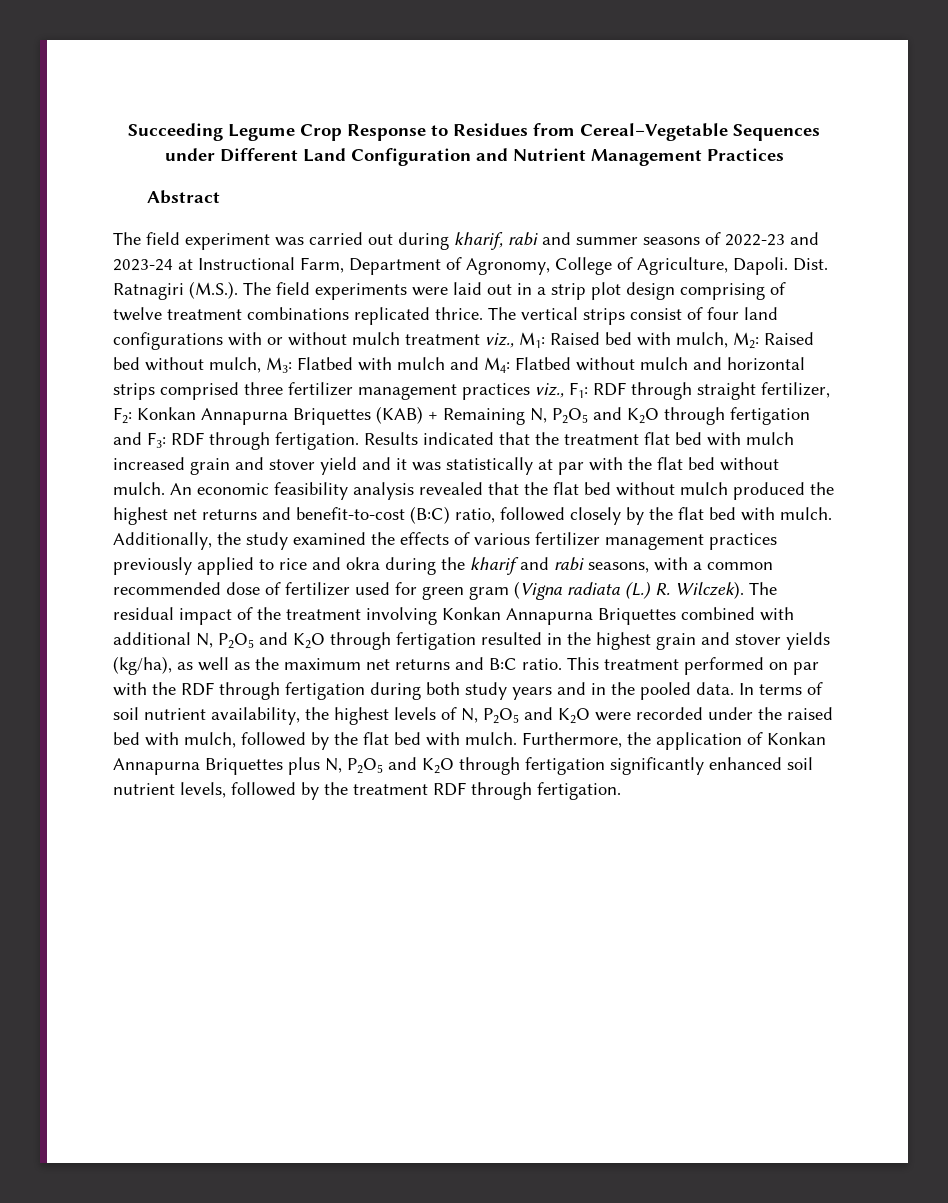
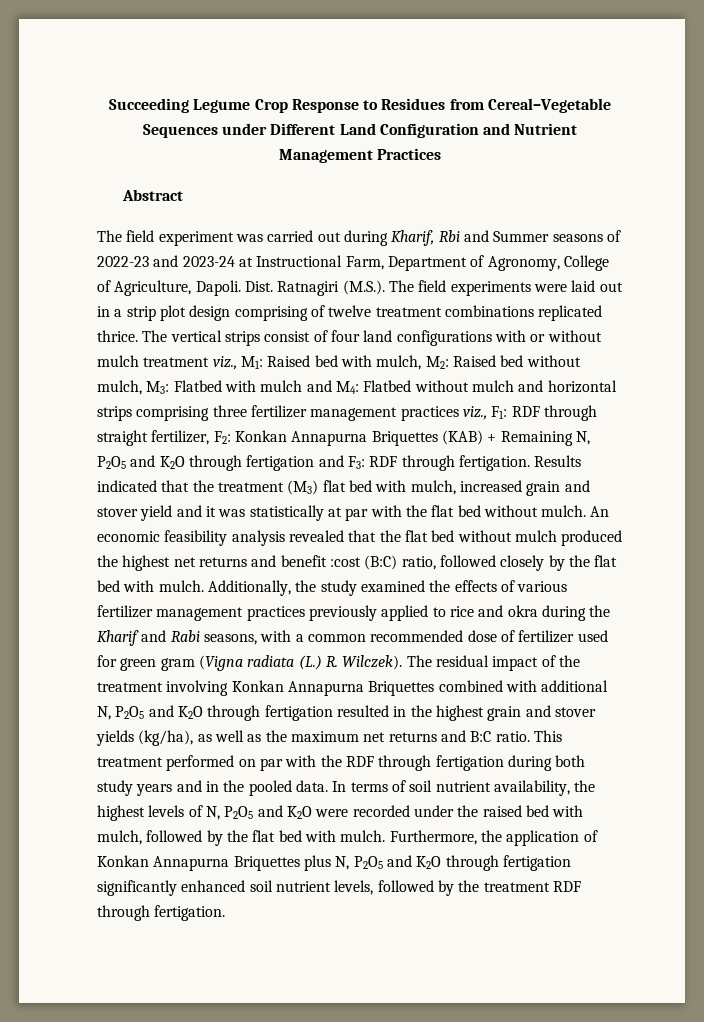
[454,232,638,250] kharif, rabi and summer -> [391,230,550,246] Kharif, Rbi and Summer
[160,382,239,400] comprised -> [136,406,210,421] comprising
[644,432,794,446] flat bed with mulch -> [287,480,456,495] (M3) flat bed with mulch,
[296,507,405,520] benefit-to-cost -> [280,555,361,567] benefit :cost
[470,557,584,575] kharif and rabi -> [97,630,200,646] Kharif and Rabi

